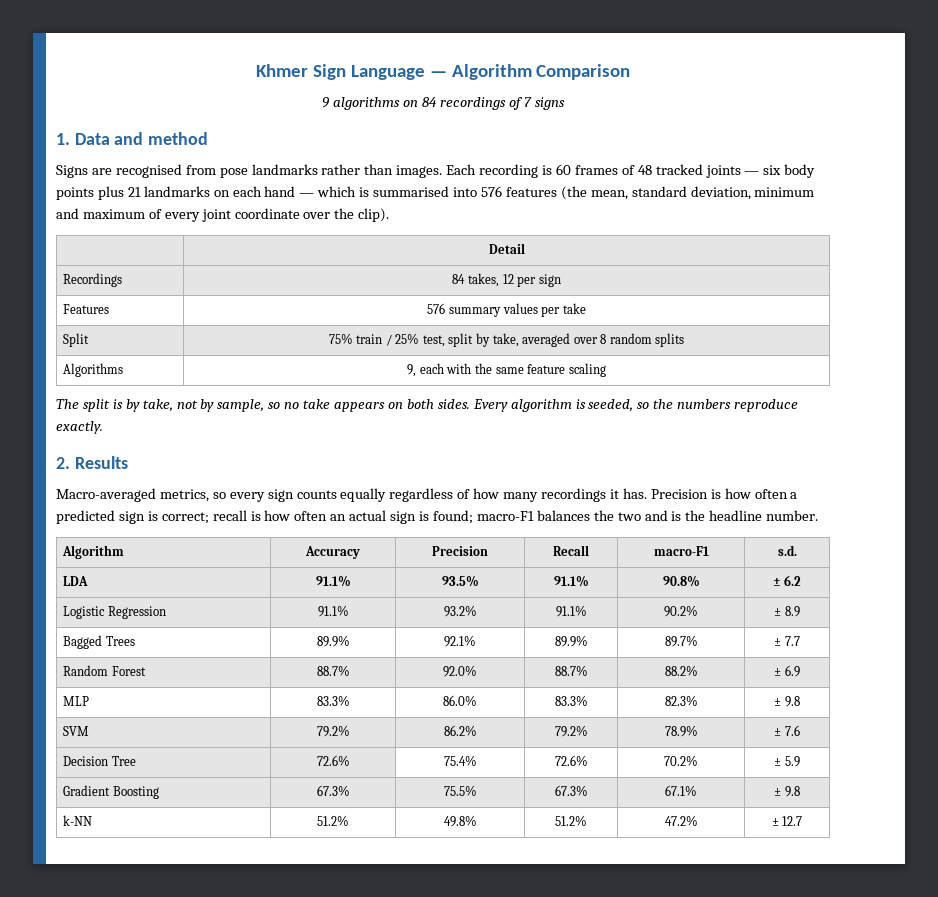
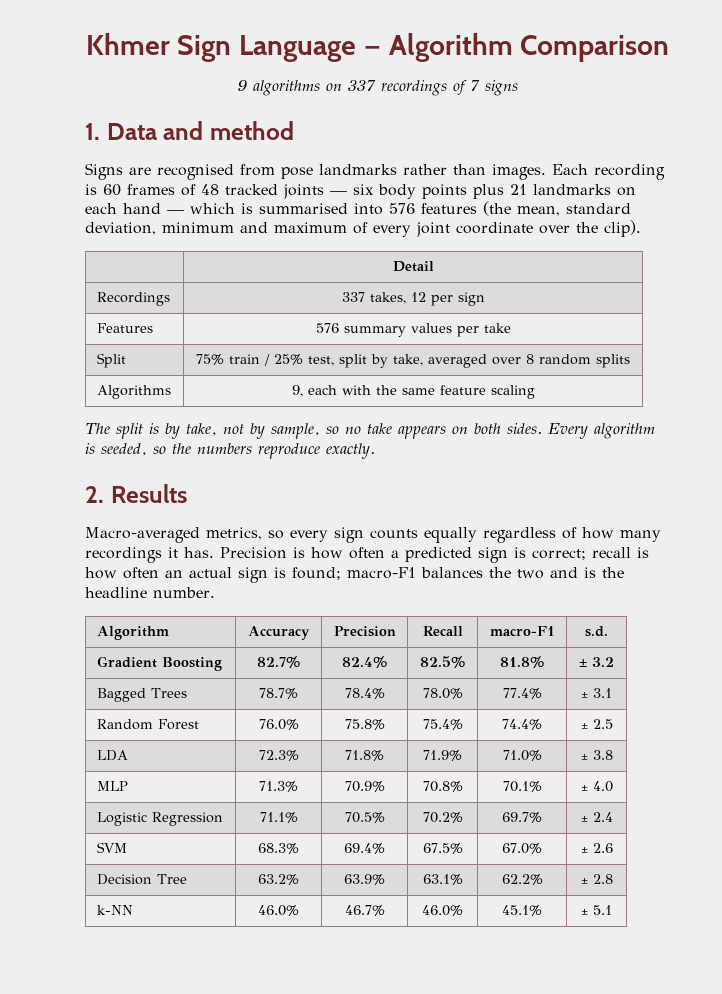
[422,97,438,107] 84 -> [347,80,376,91] 337
[452,274,466,284] 84 -> [341,292,365,302] 337
[63,576,89,586] [315,575,351,587] [441,575,479,587] [553,575,589,587] [662,575,700,587] [772,575,802,586] [63,606,166,619] [317,605,349,617] [443,605,477,617] [555,605,587,617] [664,605,698,617] [774,606,800,617] [63,635,135,649] [316,635,350,647] [444,635,476,647] [554,635,588,647] [664,635,698,647] [774,636,800,646] [63,665,146,676] [316,665,350,676] [443,665,477,677] [554,665,588,676] [664,665,698,676] [774,665,800,677] [63,696,90,706] [316,695,350,706] [443,695,477,706] [554,695,588,706] [664,695,698,706] [774,696,800,707] [63,726,90,736] [316,725,350,737] [443,725,477,736] [554,725,588,737] [664,725,698,737] [774,725,800,736] LDA | 91.1% | 93.5% | 91.1% | 90.8% | ± 6.2 // Logistic Regression | 91.1% | 93.2% | 91.1% | 90.2% | ± 8.9 // Bagged Trees | 89.9% | 92.1% | 89.9% | 89.7% | ± 7.7 // Random Forest | 88.7% | 92.0% | 88.7% | 88.2% | ± 6.9 // MLP | 83.3% | 86.0% | 83.3% | 82.3% | ± 9.8 // SVM | 79.2% | 86.2% | 79.2% | 78.9% | ± 7.6 -> [96,656,222,671] [257,656,300,668] [342,656,387,668] [420,656,465,668] [500,656,544,668] [579,657,614,667] [96,688,187,702] [259,688,298,699] [344,688,385,699] [422,688,463,699] [502,688,542,699] [581,688,612,698] [96,719,199,730] [258,719,299,730] [344,719,385,730] [422,719,463,730] [502,719,542,730] [580,719,613,729] [96,750,128,761] [258,750,299,761] [345,750,384,761] [423,750,462,761] [502,750,542,761] [580,750,613,760] [96,781,128,791] [259,781,298,792] [344,781,385,792] [422,781,463,792] [502,781,542,792] [580,781,613,792] [96,812,223,826] [259,812,298,823] [344,812,385,823] [422,812,463,823] [502,812,542,823] [580,812,613,822] [96,842,127,853] [258,843,299,854] [344,843,385,854] [422,843,463,854] [502,843,542,854] [580,843,613,853] Gradient Boosting | 82.7% | 82.4% | 82.5% | 81.8% | ± 3.2 // Bagged Trees | 78.7% | 78.4% | 78.0% | 77.4% | ± 3.1 // Random Forest | 76.0% | 75.8% | 75.4% | 74.4% | ± 2.5 // LDA | 72.3% | 71.8% | 71.9% | 71.0% | ± 3.8 // MLP | 71.3% | 70.9% | 70.8% | 70.1% | ± 4.0 // Logistic Regression | 71.1% | 70.5% | 70.2% | 69.7% | ± 2.4 // SVM | 68.3% | 69.4% | 67.5% | 67.0% | ± 2.6
[316,755,350,766] [443,755,477,766] [554,755,588,766] [664,755,698,766] [774,756,800,767] [63,785,159,799] [316,785,350,796] [443,785,477,796] [554,785,588,796] [665,785,697,796] [774,786,800,797] [63,815,93,826] [317,815,349,826] [443,815,477,827] [555,815,587,826] [664,815,698,826] [771,816,803,826] 72.6% | 75.4% | 72.6% | 70.2% | ± 5.9 // Gradient Boosting | 67.3% | 75.5% | 67.3% | 67.1% | ± 9.8 // k-NN | 51.2% | 49.8% | 51.2% | 47.2% | ± 12.7 -> [258,874,299,885] [344,874,385,885] [422,874,463,885] [501,874,543,885] [580,874,613,884] [96,905,133,915] [258,905,299,916] [344,905,385,916] [422,905,463,916] [502,905,542,916] [581,905,612,915] 63.2% | 63.9% | 63.1% | 62.2% | ± 2.8 // k-NN | 46.0% | 46.7% | 46.0% | 45.1% | ± 5.1

